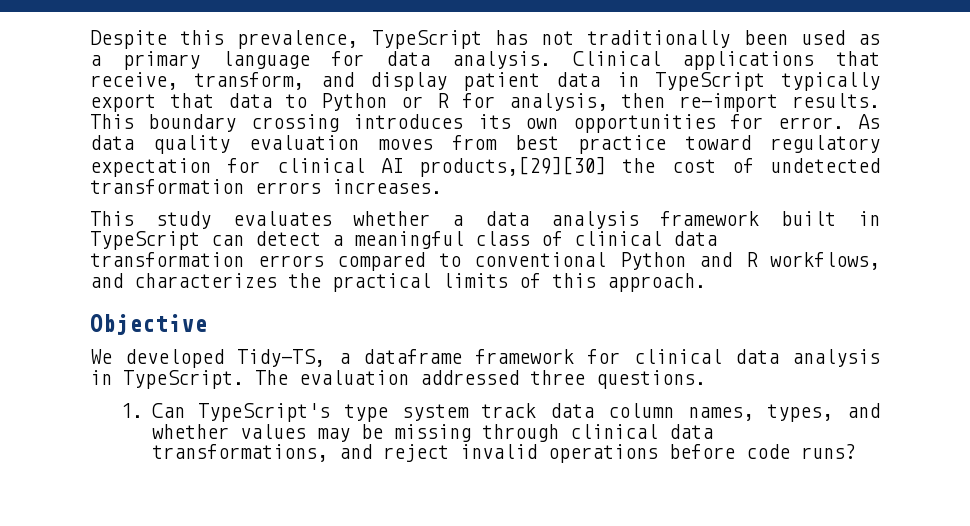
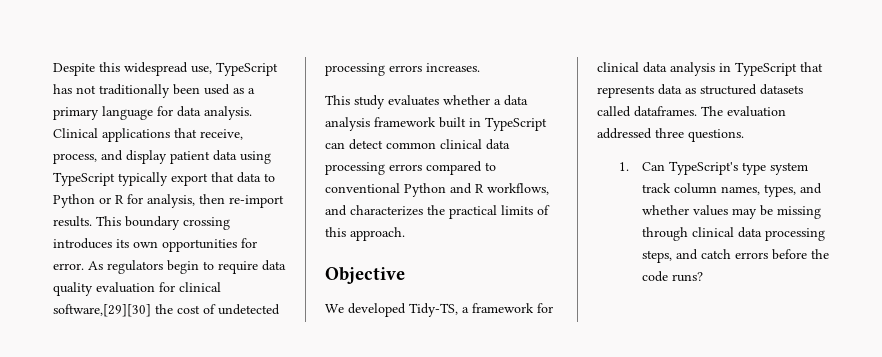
[237,30,359,49] prevalence, -> [124,62,212,76] widespread use,
[194,72,305,90] transform, -> [53,153,97,164] process,
[616,72,639,87] in -> [240,151,271,164] using
[90,135,880,154] [90,156,606,177] data quality evaluation moves from best practice toward regulatory expectation for clinical AI products,[29][30] -> [107,260,286,274] [53,282,221,296] [53,304,151,317] regulators begin to require data quality evaluation for clinical software,[29][30]
[90,179,244,194] transformation -> [325,63,385,76] processing
[332,231,717,249] [90,252,244,267] a meaningful class of clinical data transformation -> [386,139,510,150] [325,162,385,175] common clinical data processing
[362,349,462,364] dataframe -> (469, 310) none
[123,370,244,389] TypeScript. -> [735,62,823,76] [597,84,803,98] [597,106,697,117] TypeScript that represents data as structured datasets called dataframes.
[550,403,595,418] data -> (671, 188) none
[151,444,735,463] transformations, and reject invalid operations before -> [764,228,825,241] [641,249,829,263] processing steps, and catch errors before the

